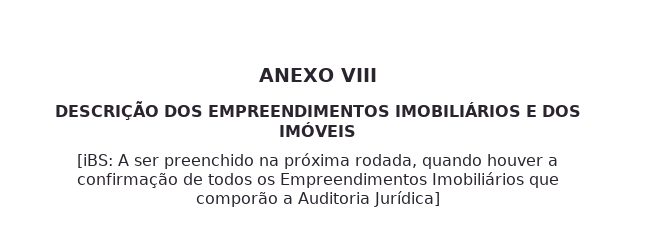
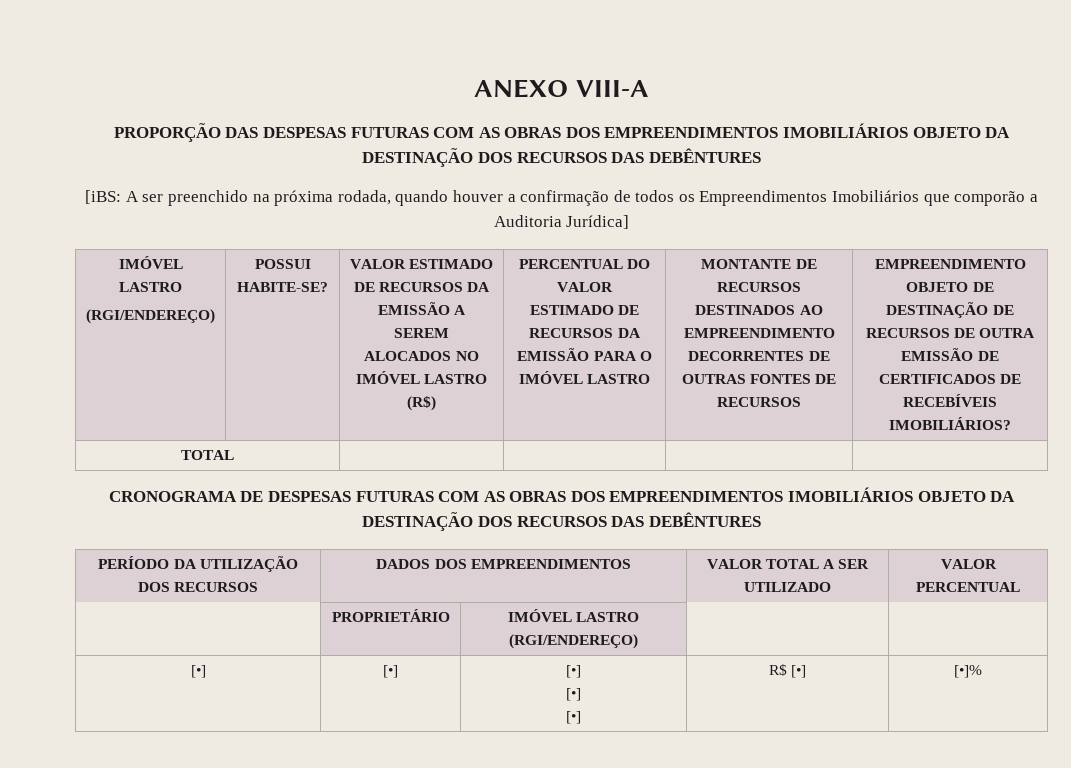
[340,68,377,82] [54,101,581,120] [279,122,356,137] VIII // DESCRIÇÃO DOS EMPREENDIMENTOS IMOBILIÁRIOS E DOS IMÓVEIS -> [575,80,649,97] [113,123,1011,142] [362,148,761,167] VIII-A // PROPORÇÃO DAS DESPESAS FUTURAS COM AS OBRAS DOS EMPREENDIMENTOS IMOBILIÁRIOS OBJETO DA DESTINAÇÃO DOS RECURSOS DAS DEBÊNTURES
(440, 199) none -> [118,256,183,269] [119,282,182,292] [86,309,215,324] [254,259,311,269] [237,282,328,292] [349,259,494,269] [353,282,491,292] [377,302,467,315] [394,328,449,338] [364,351,479,361] [355,371,488,384] [407,396,436,411] [518,259,651,269] [557,282,613,292] [529,305,640,315] [529,328,641,338] [517,348,652,361] [518,371,651,384] [701,259,817,269] [717,282,801,292] [695,305,823,315] [683,328,835,338] [688,351,830,361] [681,374,837,384] [717,397,801,407] [874,259,1026,269] [906,282,994,292] [886,302,1014,318] [865,328,1036,338] [901,348,999,361] [878,374,1022,384] [903,394,997,407] [889,417,1011,430] [181,450,234,460] [108,487,1016,502] [362,512,761,531] [98,556,298,572] [137,582,259,592] [376,559,631,569] [706,559,870,569] [744,582,831,592] [940,559,997,569] [916,582,1020,592] [331,609,450,622] [507,609,640,622] [509,634,638,649] [190,665,206,678] [383,665,398,678] [566,665,581,678] [566,688,581,701] [566,711,581,724] [768,664,807,678] [954,665,982,678] // IMÓVEL LASTRO // (RGI/ENDEREÇO) | POSSUI HABITE-SE? | VALOR ESTIMADO DE RECURSOS DA EMISSÃO A SEREM ALOCADOS NO IMÓVEL LASTRO (R$) | PERCENTUAL DO VALOR ESTIMADO DE RECURSOS DA EMISSÃO PARA O IMÓVEL LASTRO | MONTANTE DE RECURSOS DESTINADOS AO EMPREENDIMENTO DECORRENTES DE OUTRAS FONTES DE RECURSOS | EMPREENDIMENTO OBJETO DE DESTINAÇÃO DE RECURSOS DE OUTRA EMISSÃO DE CERTIFICADOS DE RECEBÍVEIS IMOBILIÁRIOS? // TOTAL | | | | // CRONOGRAMA DE DESPESAS FUTURAS COM AS OBRAS DOS EMPREENDIMENTOS IMOBILIÁRIOS OBJETO DA DESTINAÇÃO DOS RECURSOS DAS DEBÊNTURES // PERÍODO DA UTILIZAÇÃO DOS RECURSOS | DADOS DOS EMPREENDIMENTOS | VALOR TOTAL A SER UTILIZADO | VALOR PERCENTUAL // | PROPRIETÁRIO | IMÓVEL LASTRO (RGI/ENDEREÇO) | | // [•] | [•] | [•] // [•] // [•] | R$ [•] | [•]%

